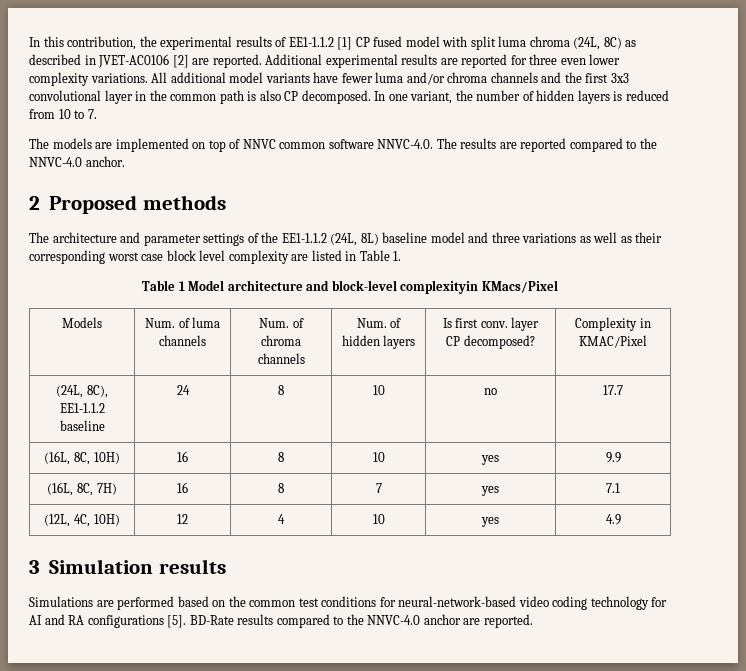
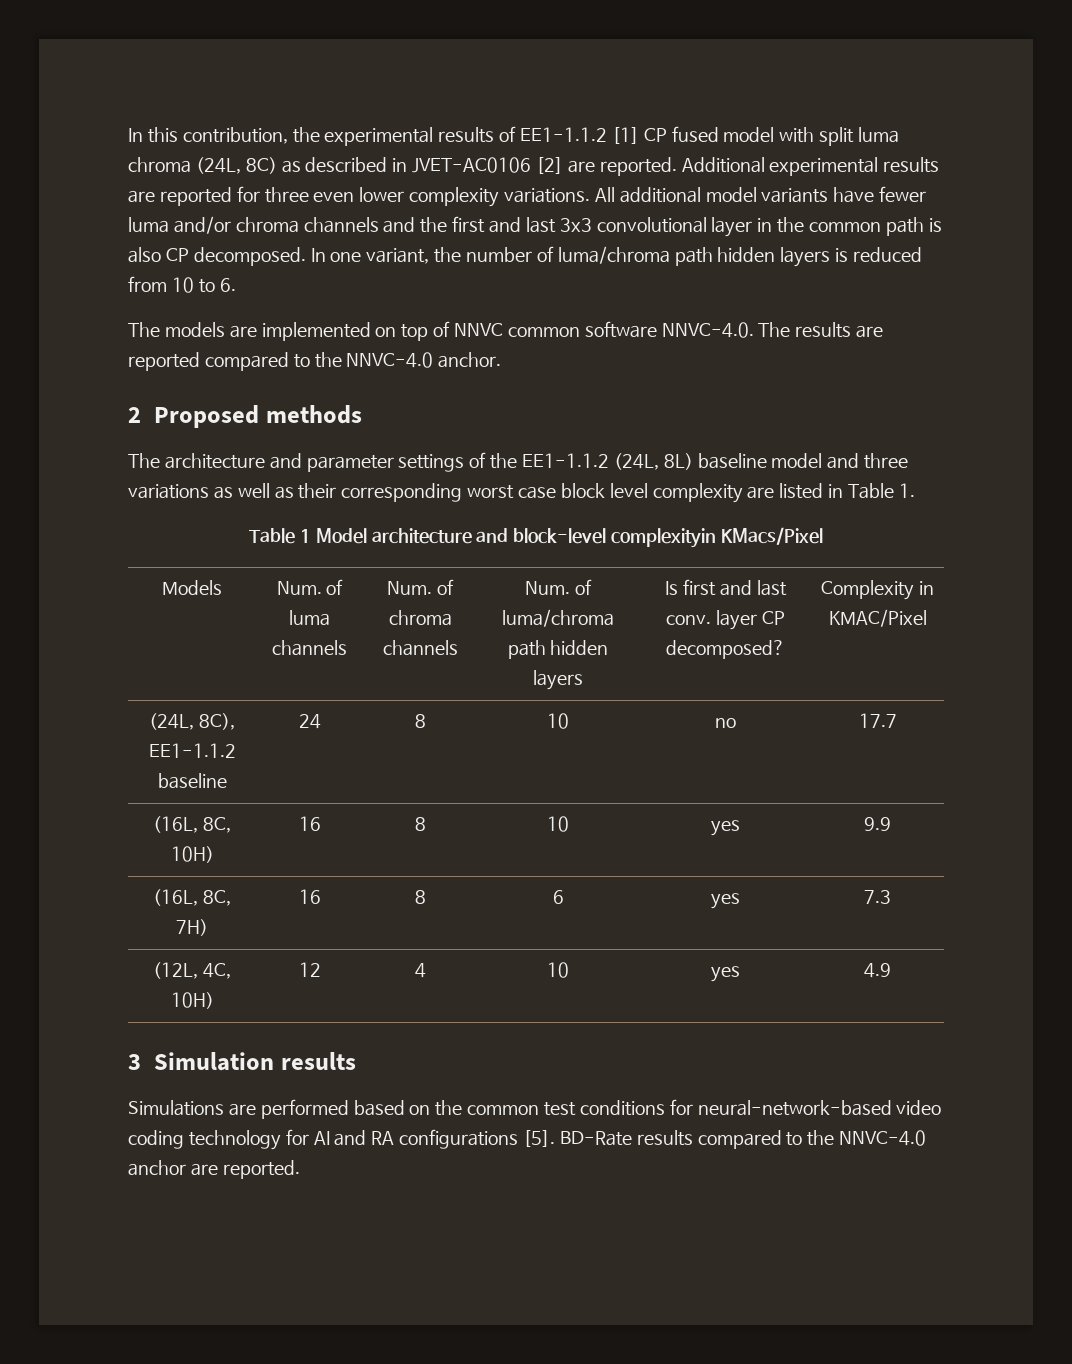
(609, 78) none -> [488,217,556,233] and last
(534, 96) none -> [557,246,713,266] luma/chroma path
[87,109,97,119] 7. -> [219,278,236,292] 6.
(402, 323) none -> [502,609,614,627] [507,640,546,659] luma/chroma path
(479, 323) none -> [719,580,787,596] and last
[375,483,382,493] [480,486,499,496] [606,483,620,493] 7 | yes | 7.1 -> [552,890,564,904] [711,893,740,909] [864,890,891,904] 6 | yes | 7.3

